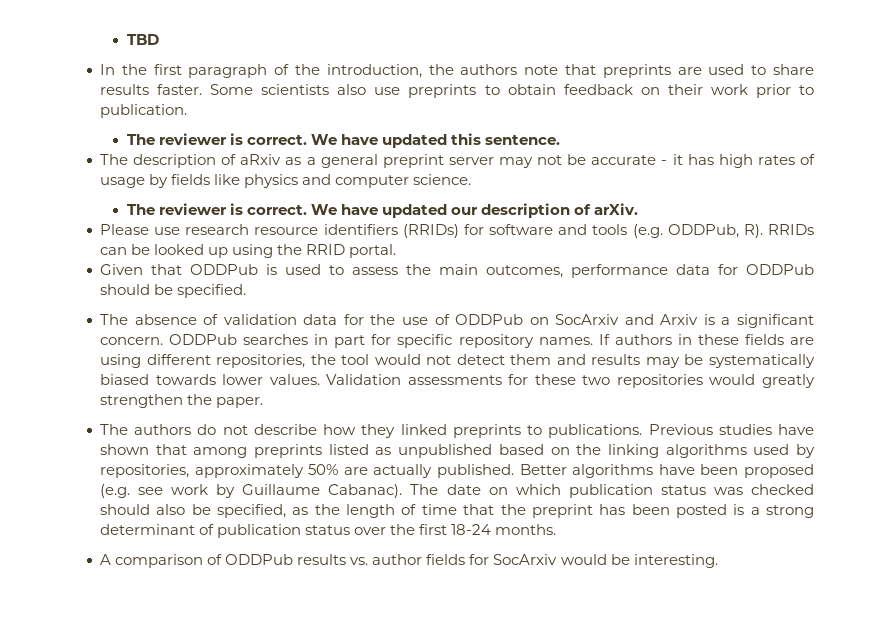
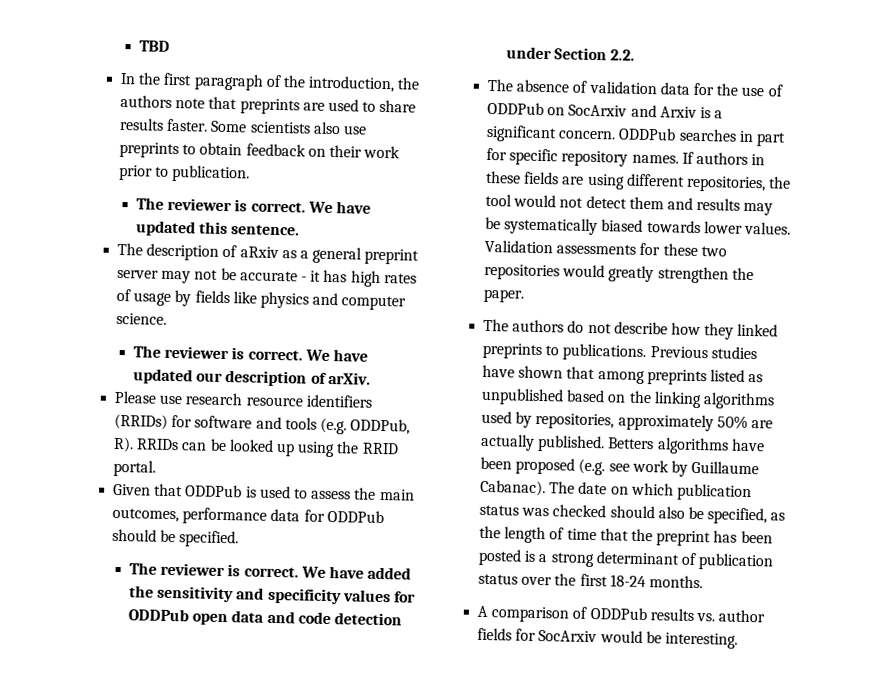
(247, 291) none -> [129,562,412,580] [129,585,416,605] [128,608,402,626] [506,46,636,61] // The reviewer is correct. We have added the sensitivity and specificity values for ODDPub open data and code detection under Section 2.2.
[519,464,567,475] Better -> [608,437,655,450] Betters

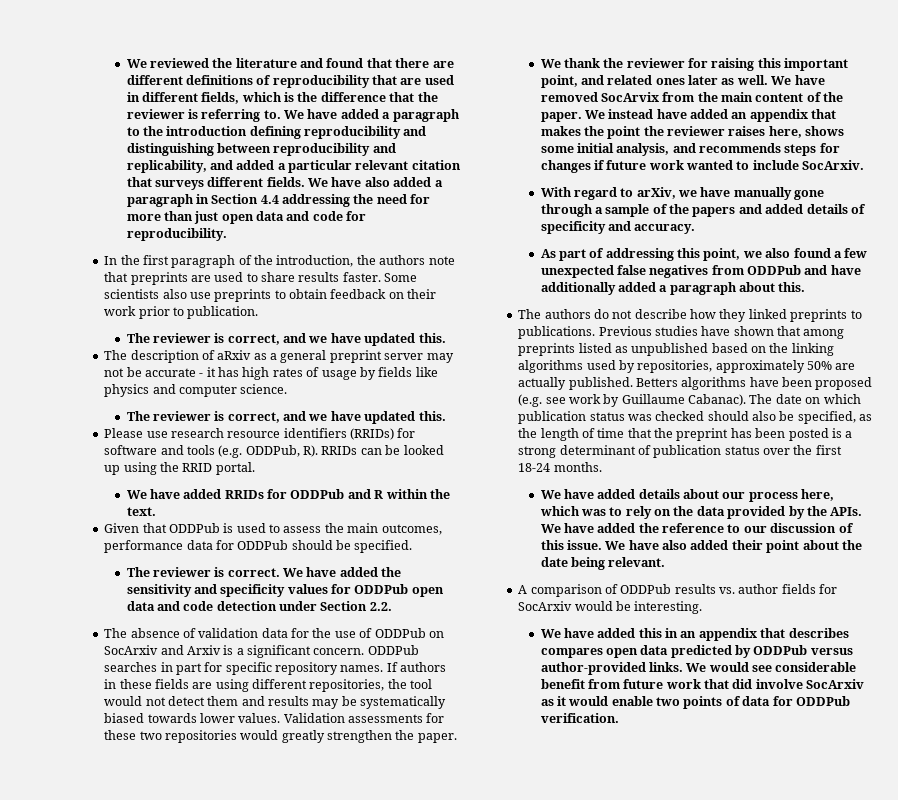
[139,40,171,52] TBD -> [126,58,454,68] [126,75,454,88] [126,92,438,104] [126,109,460,122] [126,126,427,139] [126,143,396,156] [126,160,461,173] [126,177,443,190] [126,194,431,207] [126,211,367,224] [126,228,227,241] We reviewed the literature and found that there are different definitions of reproducibility that are used in different fields, which is the difference that the reviewer is referring to. We have added a paragraph to the introduction defining reproducibility and distinguishing between reproducibility and replicability, and added a particular relevant citation that surveys different fields. We have also added a paragraph in Section 4.4 addressing the need for more than just open data and code for reproducibility.
[250,201,371,214] [135,220,301,237] correct. We have updated this sentence. -> [227,333,446,346] correct, and we have updated this.
[247,349,368,362] [133,368,371,387] correct. We have updated our description of arXiv. -> [227,411,446,424] correct, and we have updated this.
(157, 468) none -> [126,489,450,499] [126,507,156,516] // We have added RRIDs for ODDPub and R within the text.
(526, 295) none -> [540,58,849,71] [540,75,825,88] [540,92,844,102] [540,109,837,122] [540,126,845,139] [540,143,840,156] [540,160,865,173] [540,187,825,200] [540,204,866,217] [540,221,696,234] [540,248,868,261] [540,265,861,278] [540,282,806,295] // We thank the reviewer for raising this important point, and related ones later as well. We have removed SocArvix from the main content of the paper. We instead have added an appendix that makes the point the reviewer raises here, shows some initial analysis, and recommends steps for changes if future work wanted to include SocArxiv. // With regard to arXiv, we have manually gone through a sample of the papers and added details of specificity and accuracy. // As part of addressing this point, we also found a few unexpected false negatives from ODDPub and have additionally added a paragraph about this.
(703, 582) none -> [540,489,835,502] [539,506,863,519] [540,523,854,533] [540,540,862,553] [540,557,666,570] // We have added details about our process here, which was to rely on the data provided by the APIs. We have added the reference to our discussion of this issue. We have also added their point about the date being relevant.
(738, 640) none -> [540,628,849,641] [540,645,853,658] [540,662,857,675] [540,679,865,689] [540,696,850,709] [540,713,619,723] // We have added this in an appendix that describes compares open data predicted by ODDPub versus author-provided links. We would see considerable benefit from future work that did involve SocArxiv as it would enable two points of data for ODDPub verification.

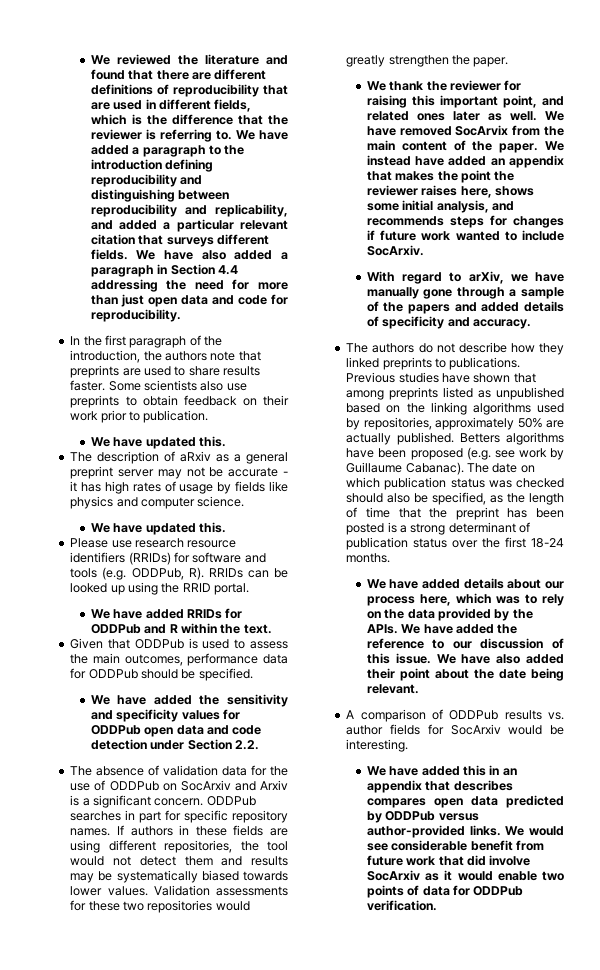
[126,333,328,345] The reviewer is correct, and we -> [90,437,110,447] We
[126,411,328,423] The reviewer is correct, and we -> [90,523,110,533] We
[126,567,280,577] The reviewer is correct. -> (253, 674) none
[540,248,868,261] [540,265,861,278] [540,282,806,295] // As part of addressing this point, we also found a few unexpected false negatives from ODDPub and have additionally added a paragraph about this. -> (531, 324) none

